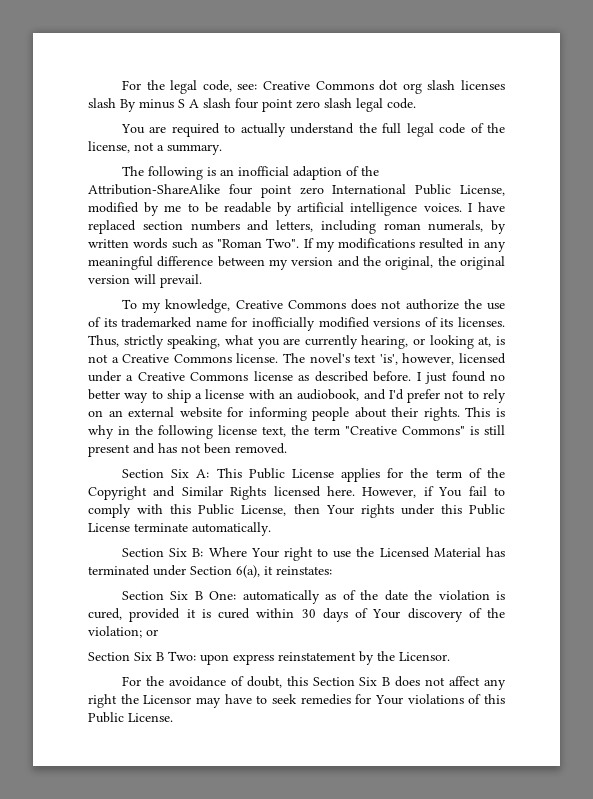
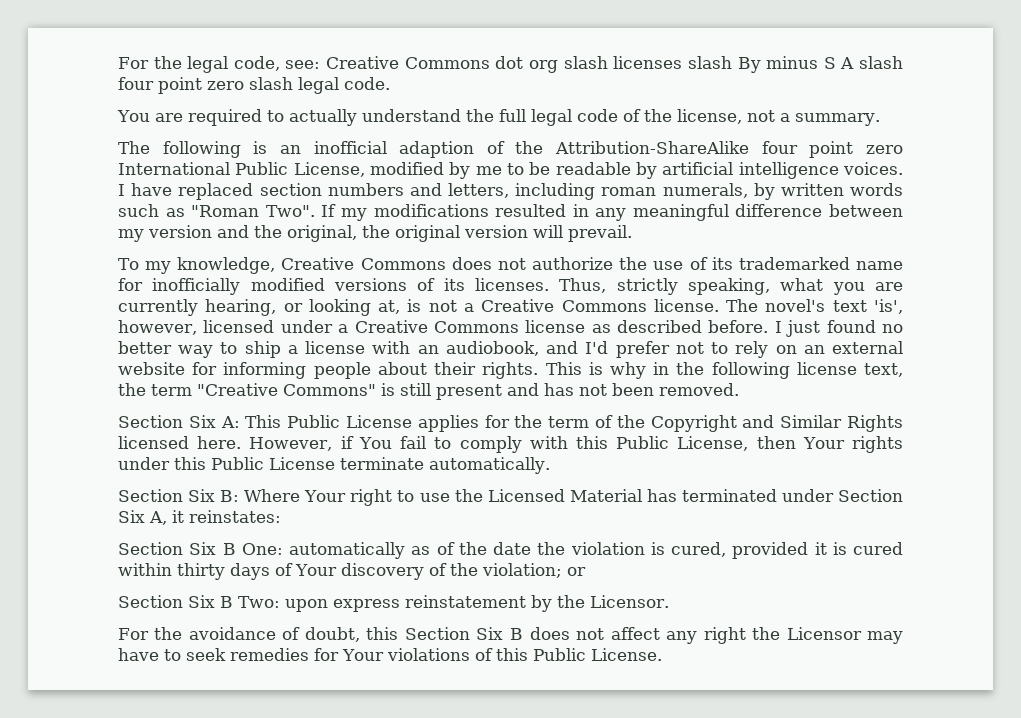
[236,565,260,578] 6(a), -> [118,510,167,525] Six A,
[301,609,316,618] 30 -> [177,563,225,580] thirty

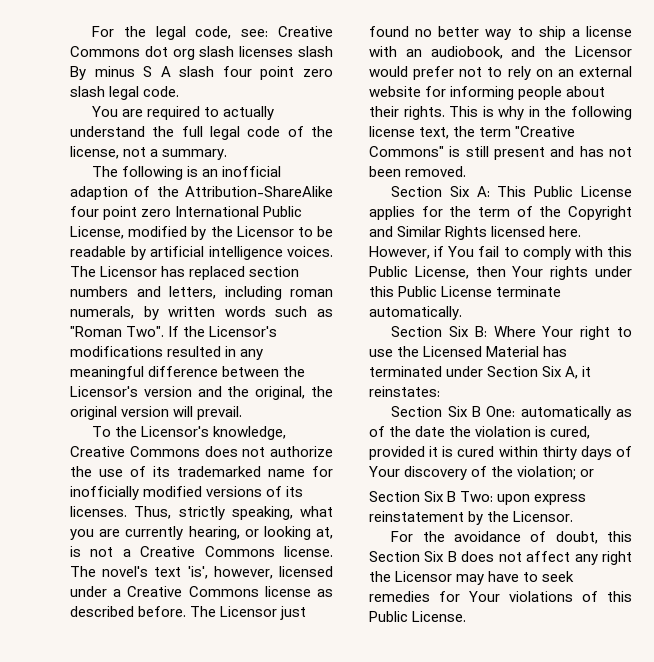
[475,166,502,175] me -> [210,226,294,237] the Licensor
[118,183,173,196] I have -> [70,266,186,277] The Licensor has
[340,208,367,221] my -> [183,326,278,337] the Licensor's
[118,229,144,242] my -> [283,366,306,377] [70,386,138,397] the Licensor's
[145,261,172,274] my -> [115,426,210,437] the Licensor's
[774,321,782,333] I -> [190,606,278,617] The Licensor
[585,341,609,354] I'd -> [544,46,632,57] [369,66,408,77] the Licensor would

